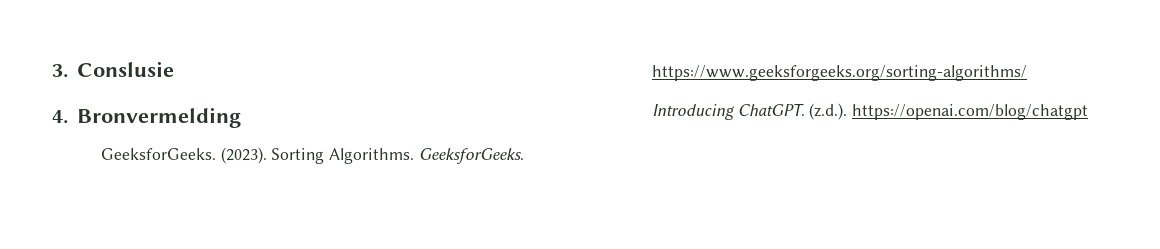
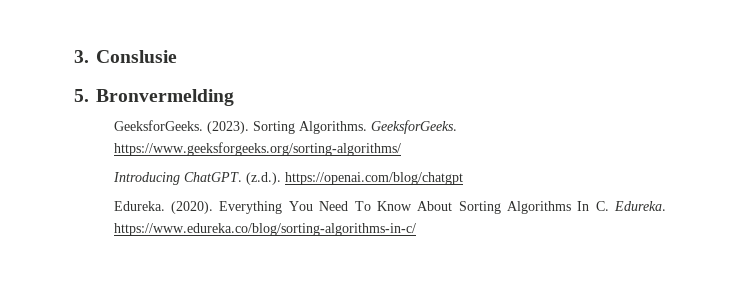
[52,110,68,124] 4. -> [74,89,89,102] 5.
(1089, 112) none -> [113,201,666,214] [113,223,416,236] // Edureka. (2020). Everything You Need To Know About Sorting Algorithms In C. Edureka. https://www.edureka.co/blog/sorting-algorithms-in-c/

